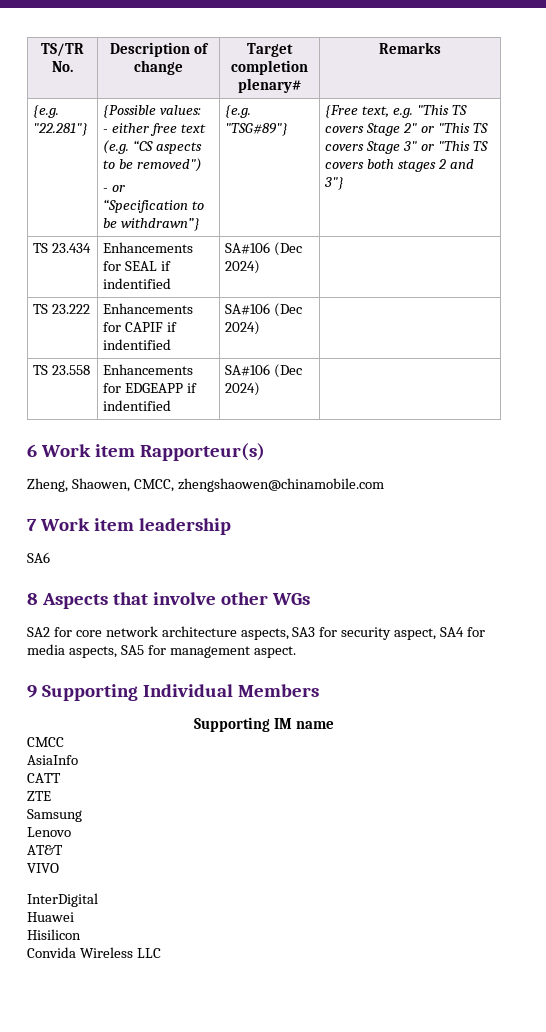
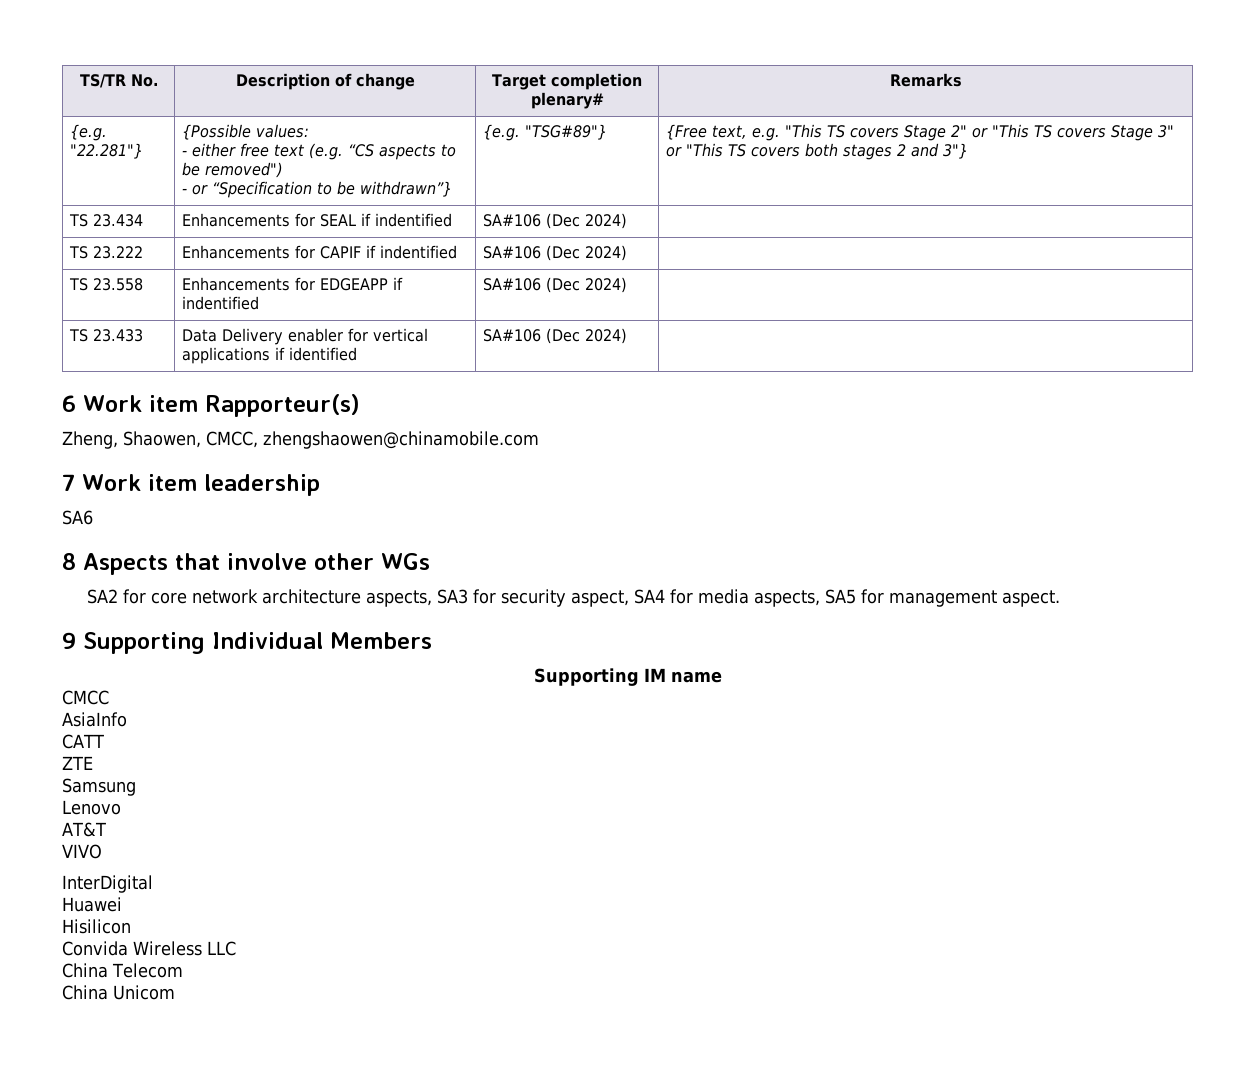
(261, 389) none -> [68,329,143,342] [181,328,428,345] [181,347,357,364] [482,328,627,344] // TS 23.433 | Data Delivery enabler for vertical applications if identified | SA#106 (Dec 2024) |
(161, 953) none -> [62,963,183,978] [62,985,175,1000] // China Telecom // China Unicom

